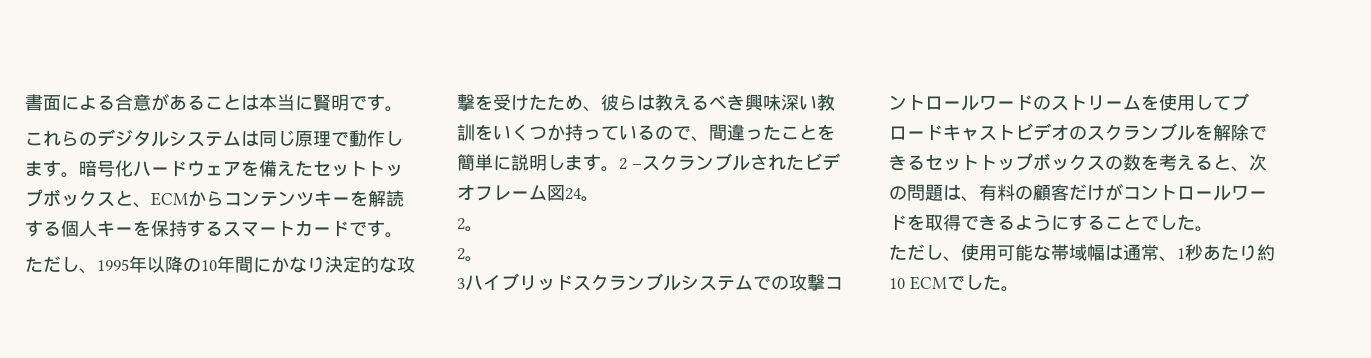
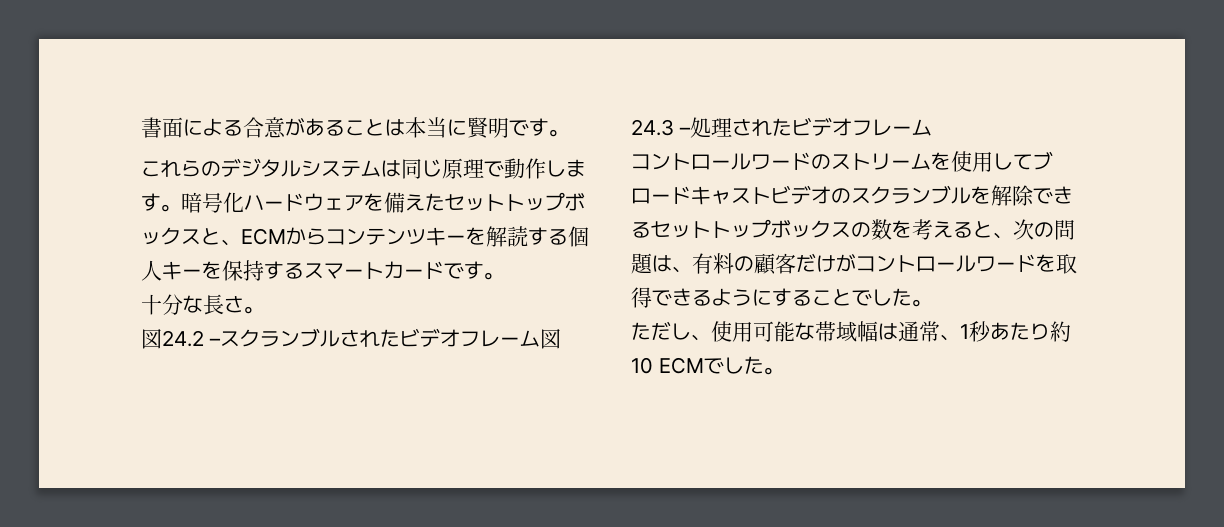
[25,256,415,274] [457,94,835,112] [457,124,835,142] [457,154,627,172] ただし、1995年以降の10年間にかなり決定的な攻撃を受けたため、彼らは教えるべき興味深い教訓をいくつか持っているので、間違ったことを簡単に説明します。2 -> [141,294,264,315] [141,329,204,349] 十分な長さ。 // 図24.2
[565,188,599,202] [457,218,483,232] [457,248,483,262] [457,273,825,291] 24。 // 2。 // 2。 // 3ハイブリッドスクランブルシステムでの攻撃 -> [631,117,932,138] 24.3 –処理されたビデオフレーム //

